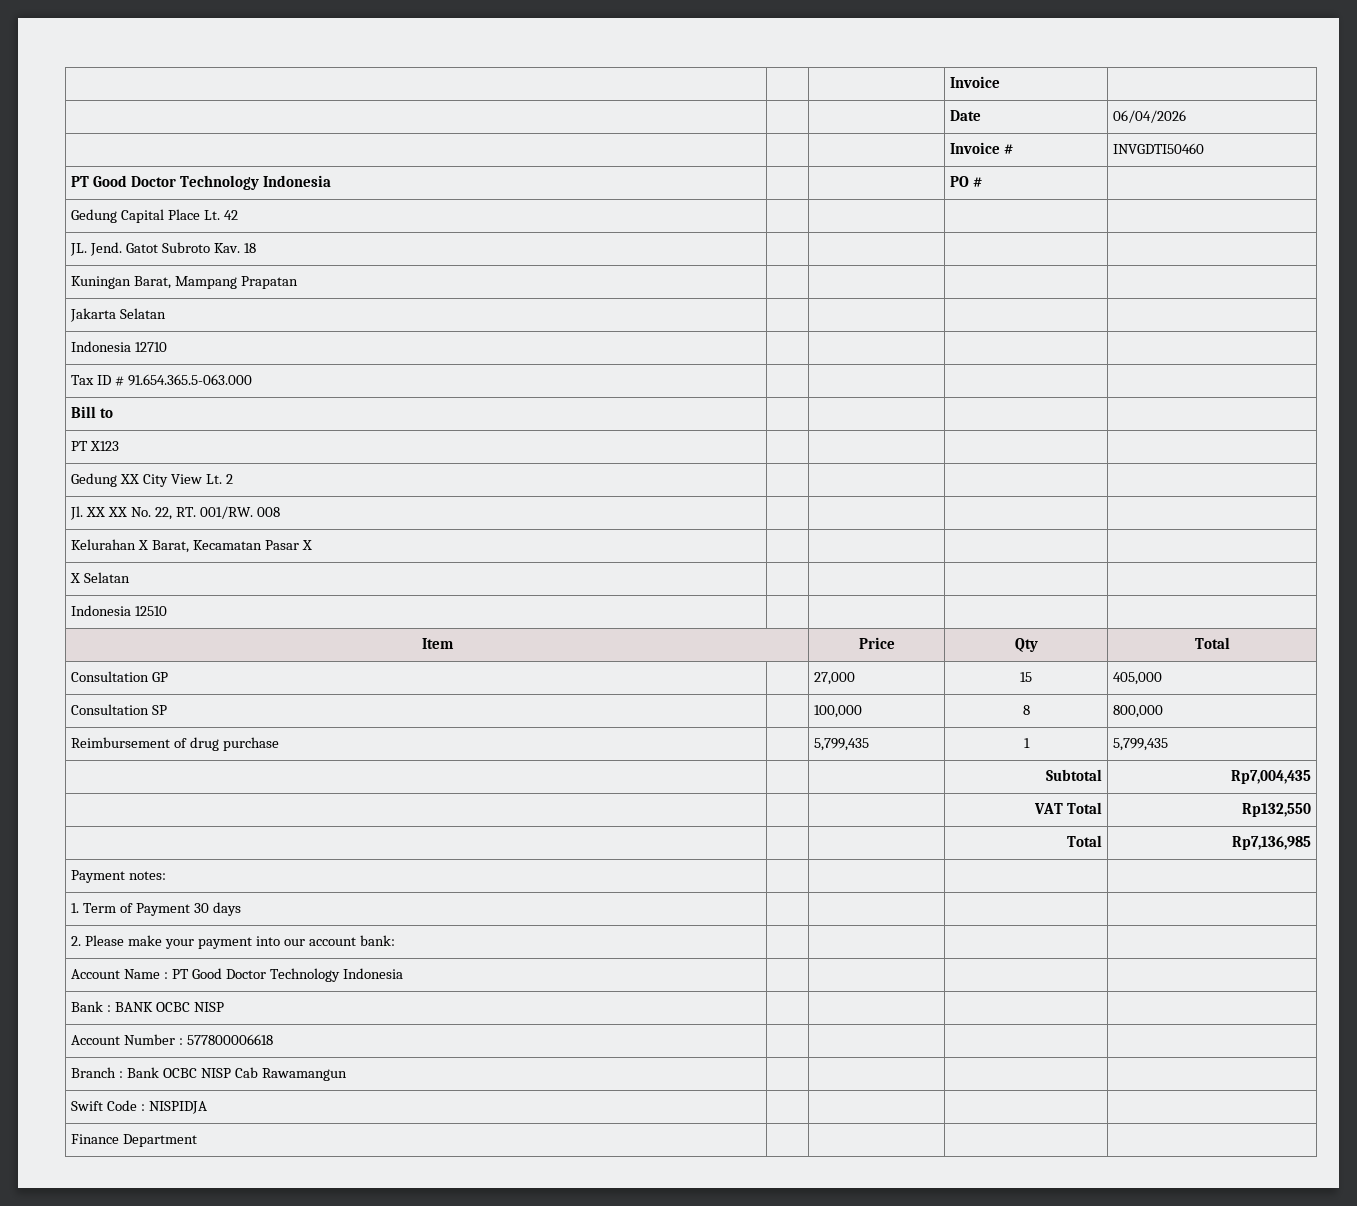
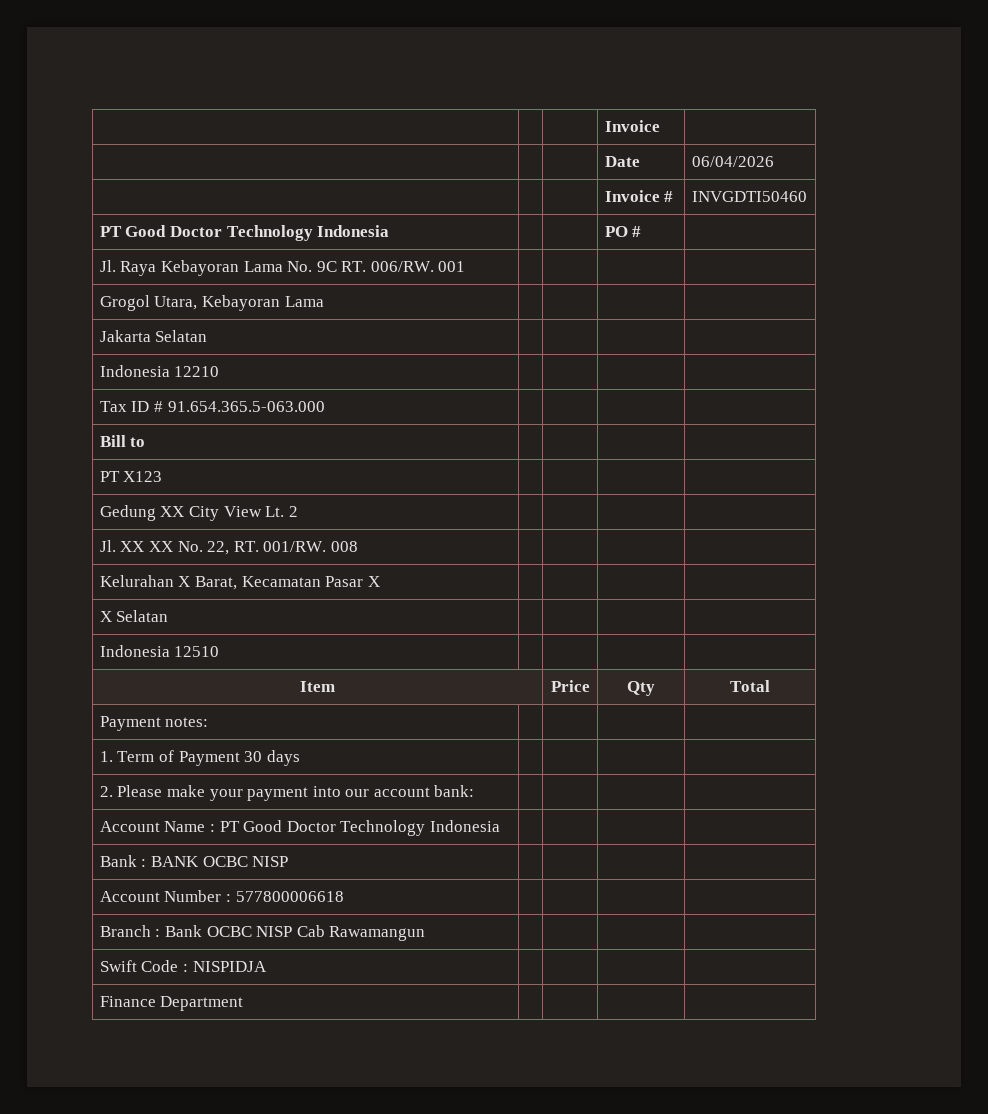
[71,209,239,223] [70,242,257,256] [71,276,299,289] Gedung Capital Place Lt. 42 | | | | // JL. Jend. Gatot Subroto Kav. 18 | | | | // Kuningan Barat, Mampang Prapatan -> [99,260,466,276] [99,295,324,311] Jl. Raya Kebayoran Lama No. 9C RT. 006/RW. 001 | | | | // Grogol Utara, Kebayoran Lama
[135,342,168,352] 12710 -> [174,366,220,377] 12210
[71,671,169,682] [814,672,856,685] [1020,672,1032,682] [1113,672,1163,685] [71,704,168,715] [814,705,863,718] [1022,705,1030,715] [1113,705,1164,718] [71,737,280,751] [814,738,870,751] [1023,738,1030,748] [1113,738,1169,751] [1045,769,1102,781] [1230,770,1311,784] [1033,802,1102,814] [1241,803,1311,817] [1066,835,1102,847] [1231,836,1311,850] // Consultation GP | | 27,000 | 15 | 405,000 // Consultation SP | | 100,000 | 8 | 800,000 // Reimbursement of drug purchase | | 5,799,435 | 1 | 5,799,435 // | | | Subtotal | Rp7,004,435 // | | | VAT Total | Rp132,550 // | | | Total | Rp7,136,985 -> (770, 686) none

